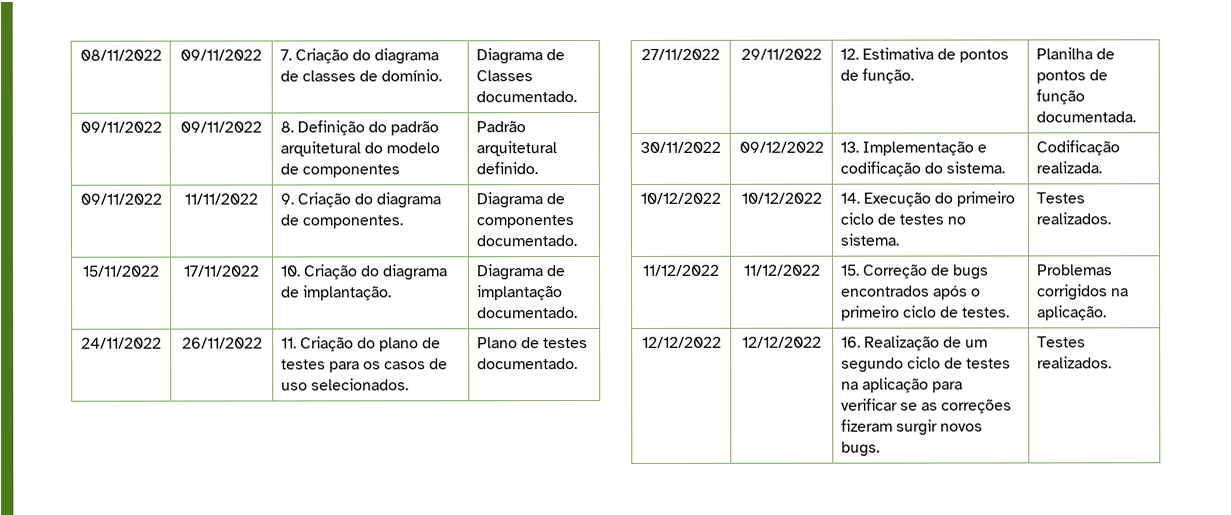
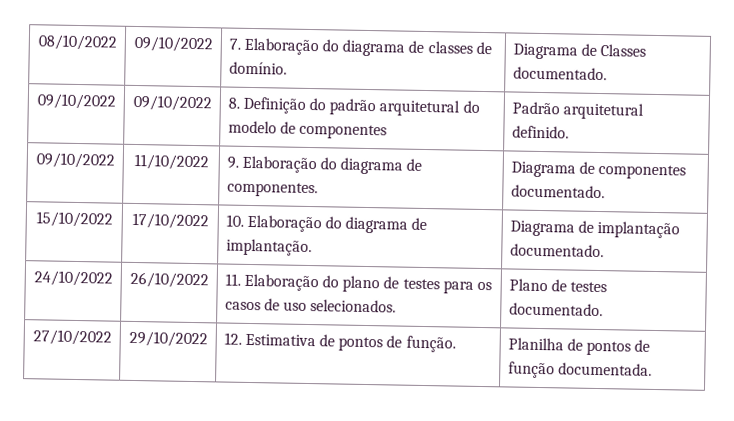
[79,49,162,61] [180,49,262,61] 08/11/2022 | 09/11/2022 -> [37,34,117,51] [133,35,213,53] 08/10/2022 | 09/10/2022
[294,48,349,64] Criação -> [243,37,319,56] Elaboração
[79,121,162,133] [180,121,262,133] 09/11/2022 | 09/11/2022 -> [36,93,116,110] [132,94,212,112] 09/10/2022 | 09/10/2022
[79,193,162,205] [184,193,258,205] 09/11/2022 | 11/11/2022 -> [35,152,115,169] [133,153,209,171] 09/10/2022 | 11/10/2022
[296,192,351,208] Criação -> [241,155,317,174] Elaboração
[83,265,160,277] [184,265,260,277] 15/11/2022 | 17/11/2022 -> [35,211,113,228] [131,212,209,230] 15/10/2022 | 17/10/2022
[303,264,358,280] Criação -> [246,214,322,233] Elaboração
[81,337,162,349] [181,337,263,349] 24/11/2022 | 26/11/2022 -> [33,270,113,287] [129,271,209,289] 24/10/2022 | 26/10/2022
[299,336,354,352] Criação -> [243,273,319,292] Elaboração
[641,48,720,60] [740,48,822,60] 27/11/2022 | 29/11/2022 -> [32,329,112,346] [128,330,208,348] 27/10/2022 | 29/10/2022
[640,141,721,153] [738,141,824,153] [839,141,987,156] [839,161,1005,177] [1035,140,1120,156] [1035,161,1102,174] [640,192,721,204] [740,192,822,204] [839,191,1016,207] [839,212,967,225] [839,233,899,246] [1035,192,1085,204] [1035,212,1111,225] [643,264,720,276] [743,264,821,276] [840,264,990,280] [840,285,981,300] [840,305,1011,321] [1036,264,1113,276] [1036,284,1129,301] [1036,305,1107,321] [641,336,722,348] [742,336,822,348] [840,335,989,351] [840,356,1012,373] [840,377,963,393] [840,398,1013,414] [840,419,983,436] [840,441,880,457] [1036,336,1086,348] [1036,356,1112,369] // 30/11/2022 | 09/12/2022 | 13. Implementação e codificação do sistema. | Codificação realizada. // 10/12/2022 | 10/12/2022 | 14. Execução do primeiro ciclo de testes no sistema. | Testes realizados. // 11/12/2022 | 11/12/2022 | 15. Correção de bugs encontrados após o primeiro ciclo de testes. | Problemas corrigidos na aplicação. // 12/12/2022 | 12/12/2022 | 16. Realização de um segundo ciclo de testes na aplicação para verificar se as correções fizeram surgir novos bugs. | Testes realizados. -> (652, 369) none

